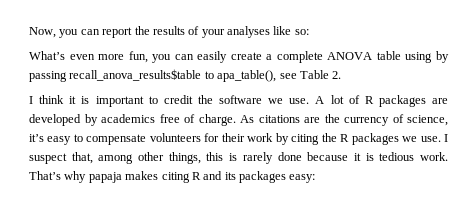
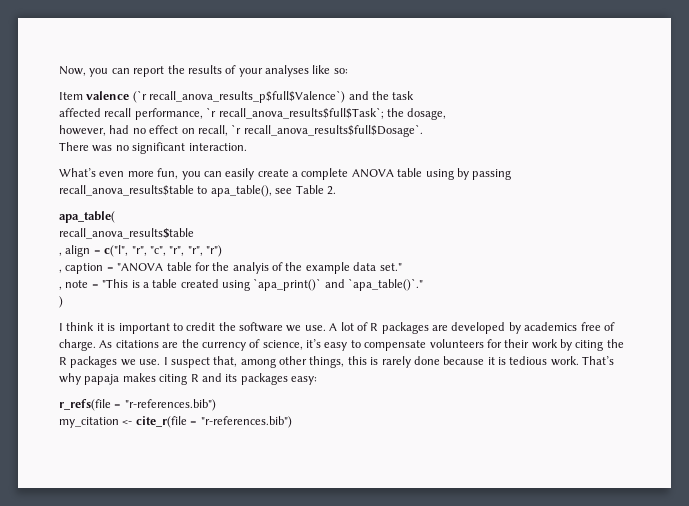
(309, 32) none -> [59,90,415,103] [59,107,447,120] [59,124,423,137] [59,142,247,154] // Item valence (`r recall_anova_results_p$full$Valence`) and the task // affected recall performance, `r recall_anova_results$full$Task`; the dosage, // however, had no effect on recall, `r recall_anova_results$full$Dosage`. // There was no significant interaction.
(342, 75) none -> [59,211,115,223] [59,227,194,239] [59,245,222,257] [59,262,402,274] [59,278,424,291] [59,296,63,308] // apa_table( // recall_anova_results$table // , align = c("l", "r", "c", "r", "r", "r") // , caption = "ANOVA table for the analyis of the example data set." // , note = "This is a table created using `apa_print()` and `apa_table()`." // )
(316, 178) none -> [59,399,216,411] [59,416,292,428] // r_refs(file = "r-references.bib") // my_citation <- cite_r(file = "r-references.bib")

